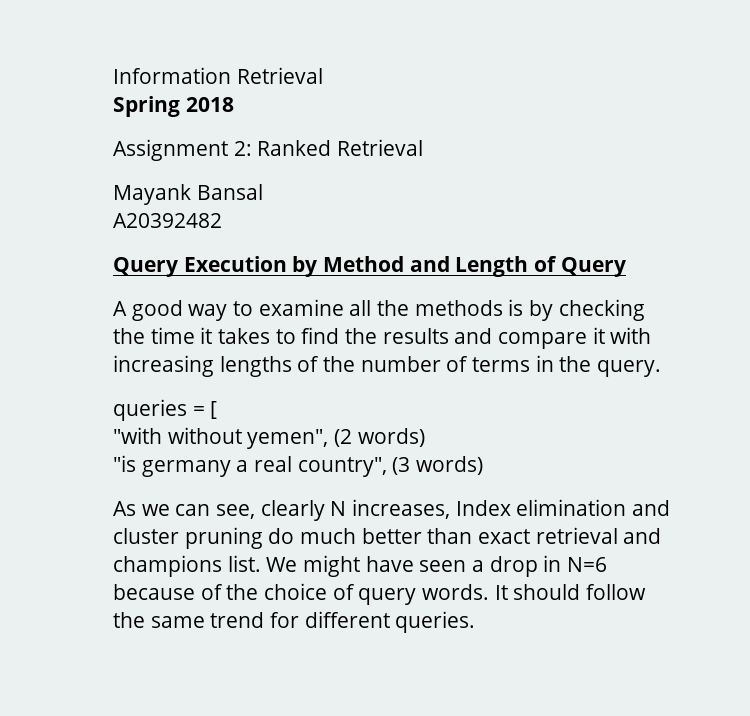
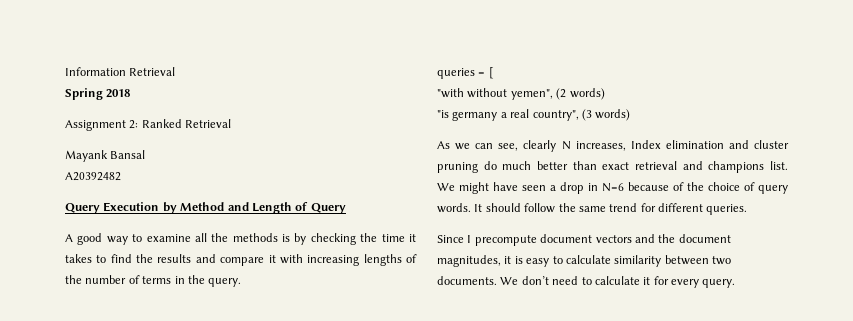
(476, 622) none -> [437,234,731,246] [437,255,731,267] [437,276,736,288] // Since I precompute document vectors and the document magnitudes, it is easy to calculate similarity between two documents. We don’t need to calculate it for every query.

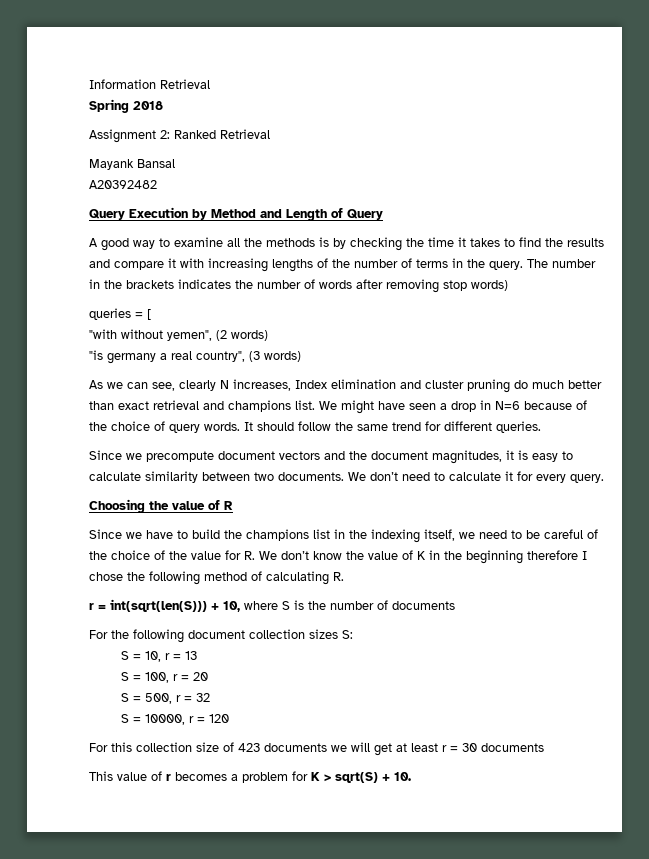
(242, 282) none -> [527,259,596,268] [89,279,508,293] The number in the brackets indicates the number of words after removing stop words)
[467,235,472,243] I -> [126,453,142,460] we
(736, 283) none -> [89,499,233,513] [89,529,598,543] [89,550,587,564] [89,571,344,585] [89,599,455,612] [89,629,353,643] [121,651,198,662] [121,672,209,683] [121,693,211,704] [121,714,230,725] [89,742,544,756] [89,771,411,783] // Choosing the value of R // Since we have to build the champions list in the indexing itself, we need to be careful of the choice of the value for R. We don’t know the value of K in the beginning therefore I chose the following method of calculating R. // r = int(sqrt(len(S))) + 10, where S is the number of documents // For the following document collection sizes S: // S = 10, r = 13 // S = 100, r = 20 // S = 500, r = 32 // S = 10000, r = 120 // For this collection size of 423 documents we will get at least r = 30 documents // This value of r becomes a problem for K > sqrt(S) + 10.

